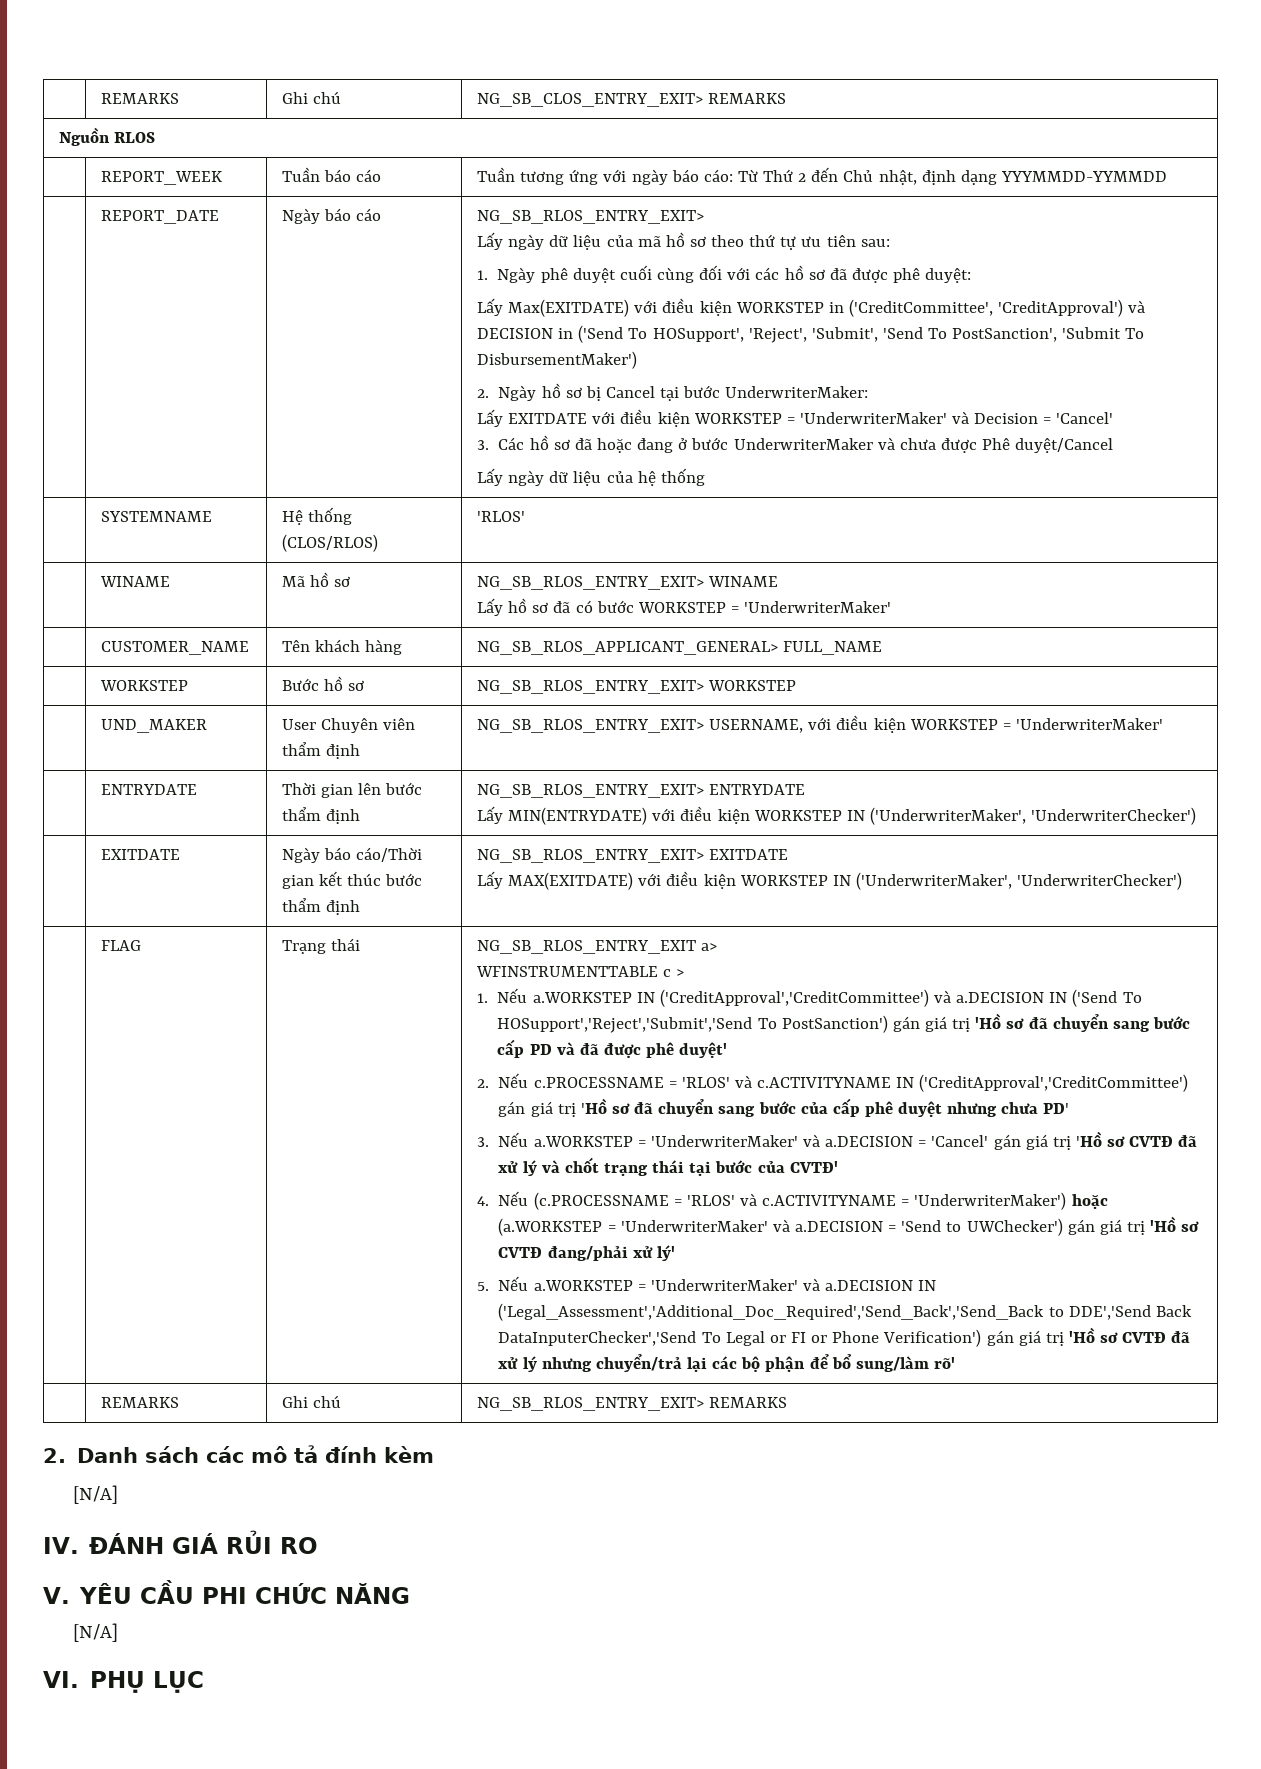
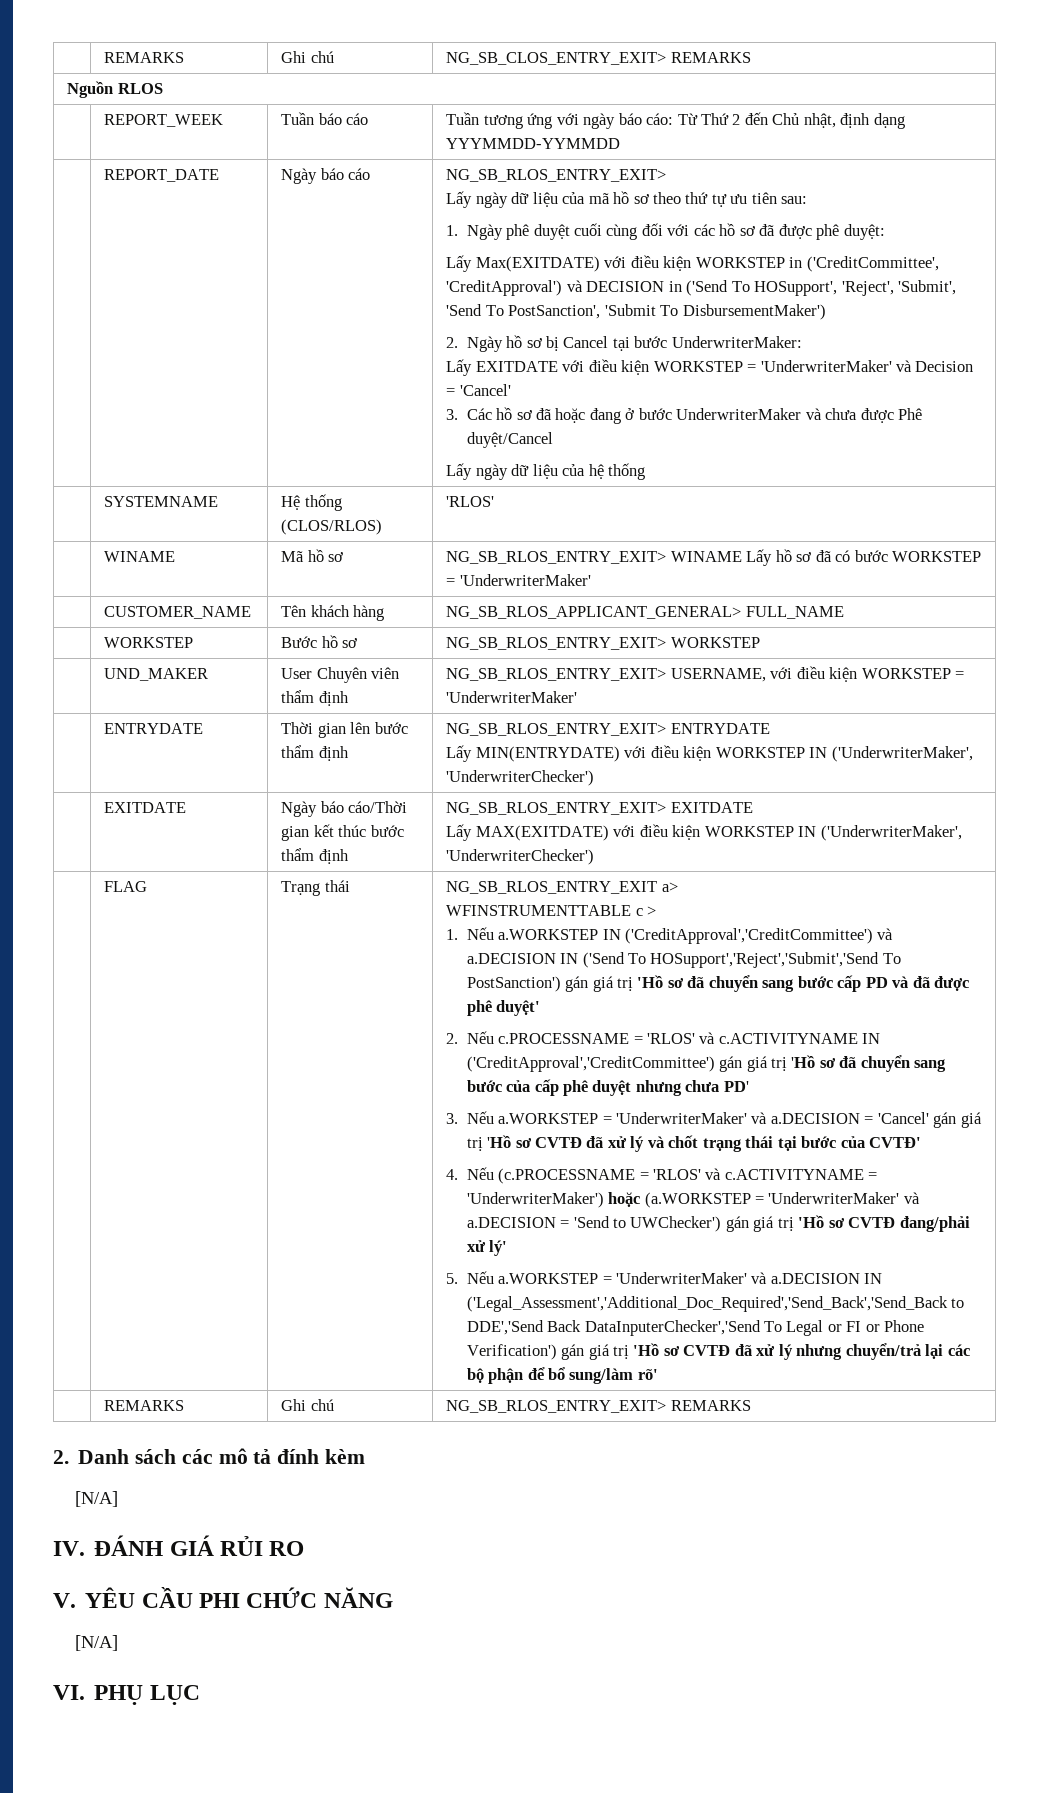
(779, 581) // -> (742, 556) none

